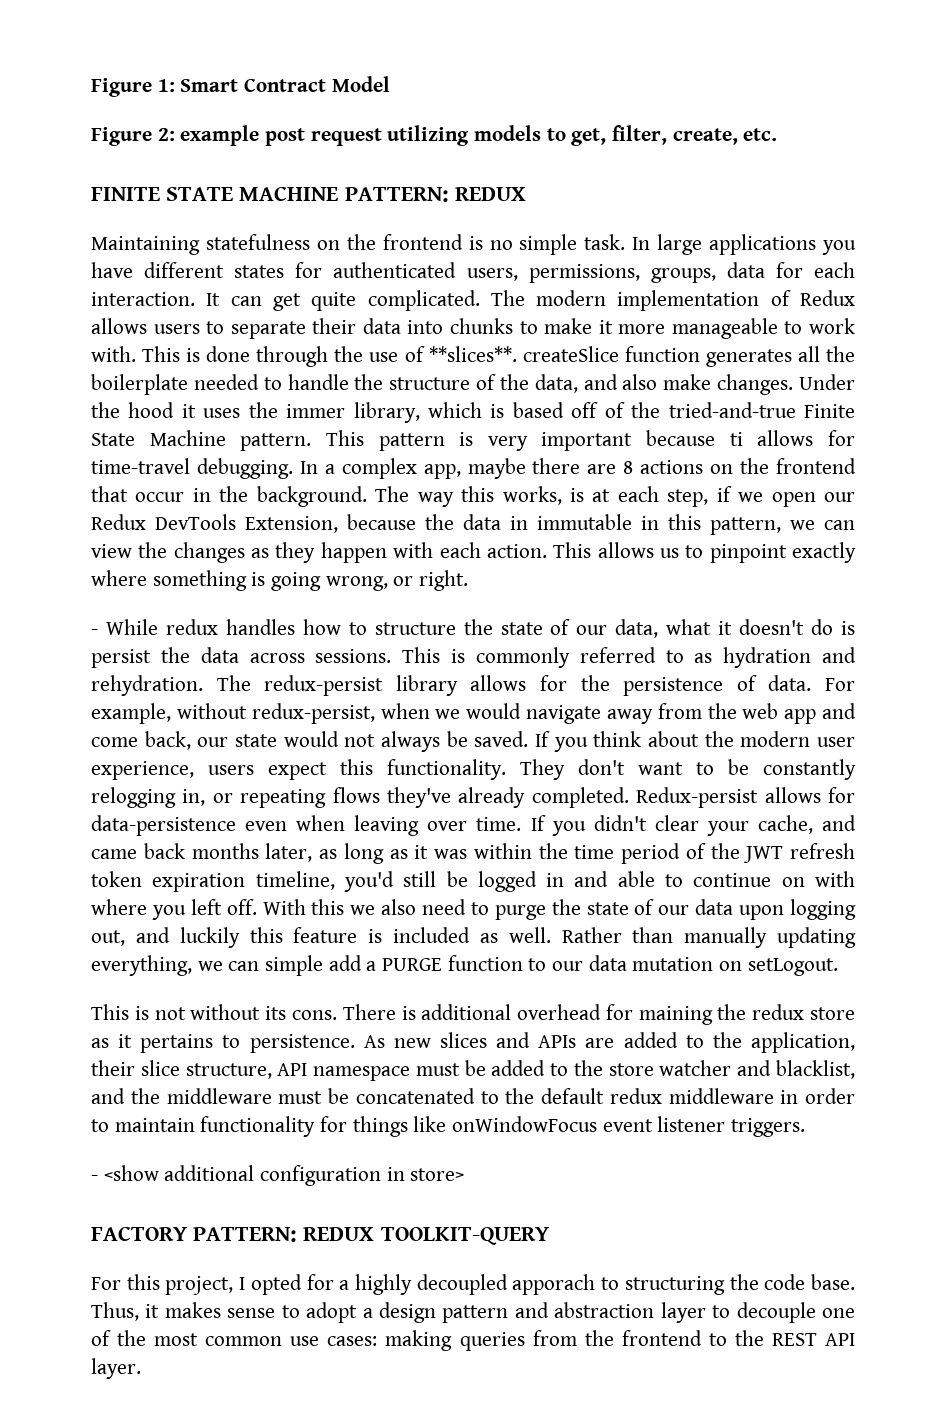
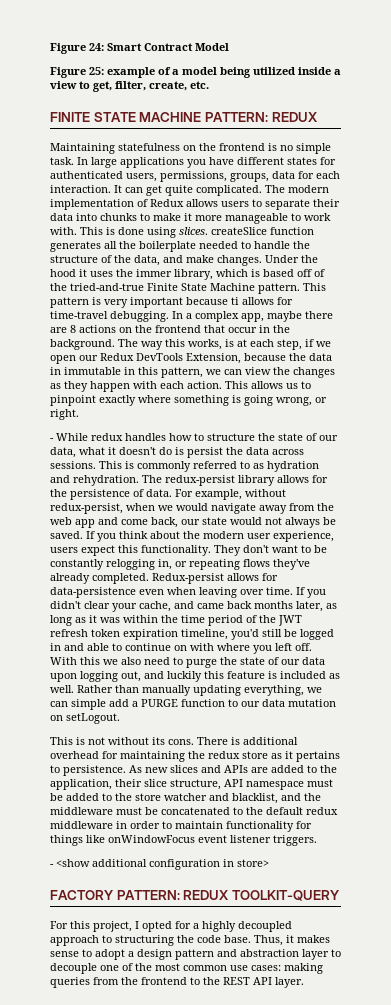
[91,78,175,97] Figure 1: -> [50,43,104,54] Figure 24:
[157,125,542,146] 2: example post request utilizing models -> [89,67,341,78] [50,81,77,89] 25: example of a model being utilized inside a view
[256,346,517,367] through the use of **slices**. -> [147,227,208,238] using slices.
[622,374,658,390] also -> (183, 259) none
[638,1006,713,1025] maining -> [120,751,185,762] maintaining
[512,1274,596,1295] apporach -> [50,935,99,946] approach

